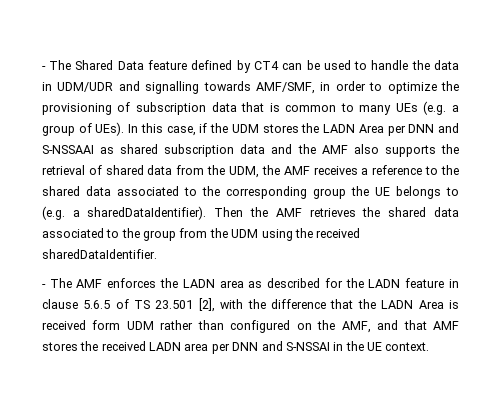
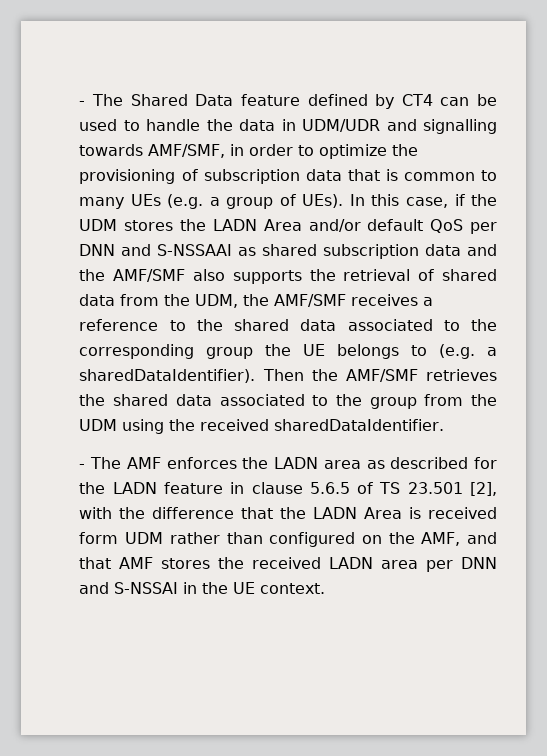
(384, 128) none -> [308,219,464,233] and/or default QoS
[321,145,348,154] AMF -> [113,269,186,282] AMF/SMF
[283,166,310,175] AMF -> [274,294,347,307] AMF/SMF
[275,208,302,217] AMF -> [345,369,418,382] AMF/SMF

